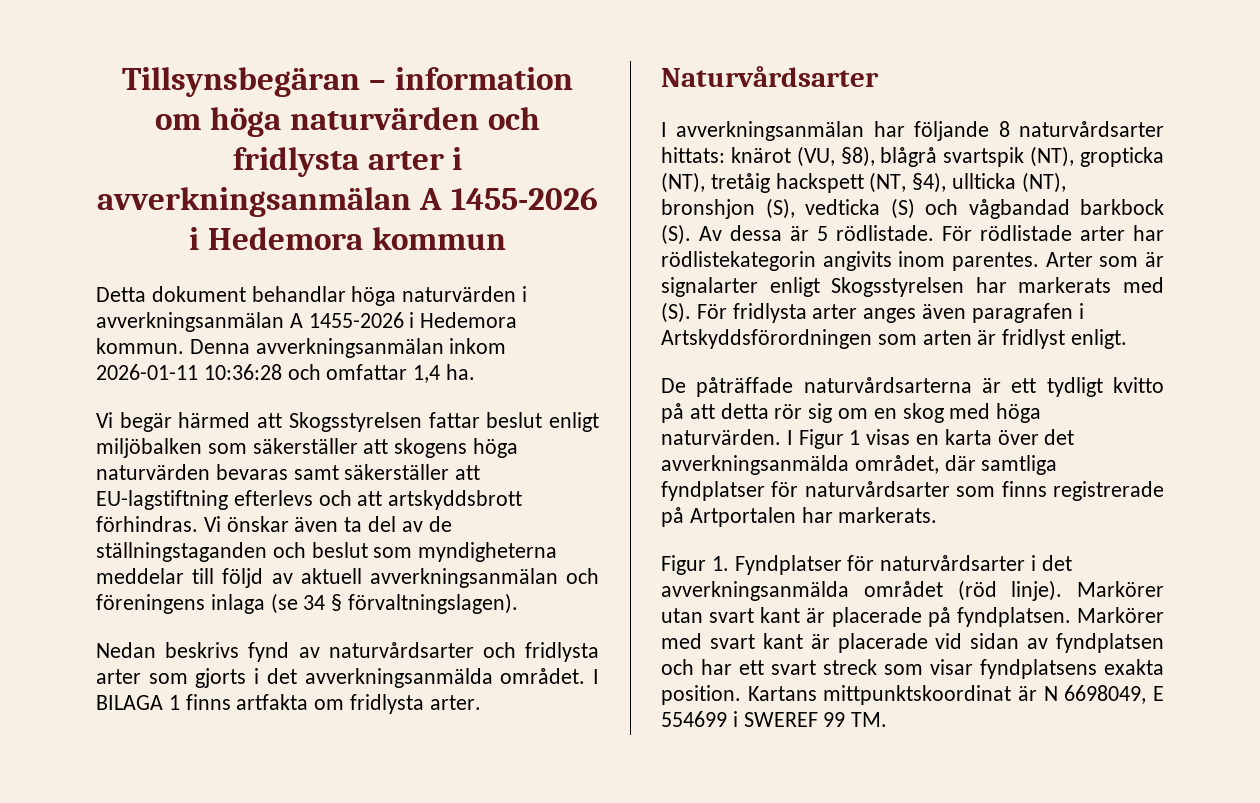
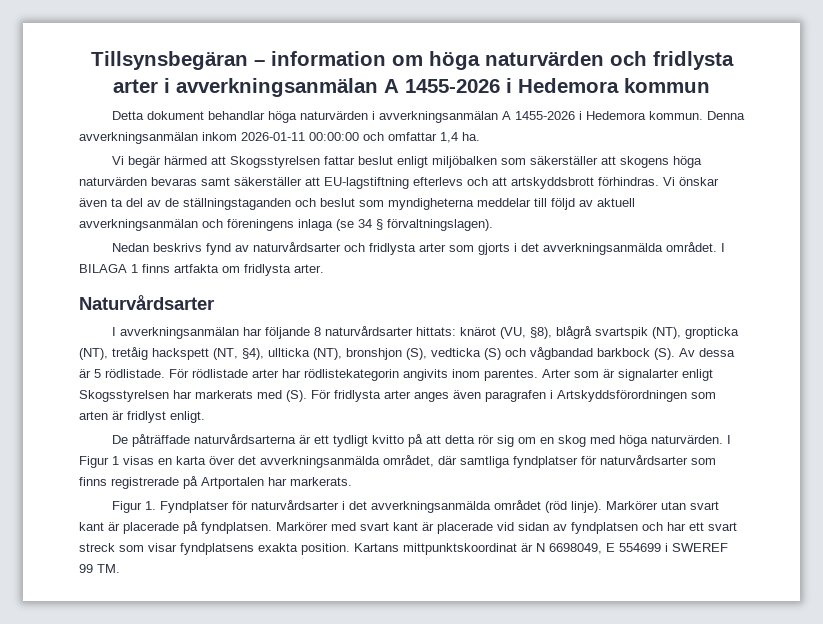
[203,364,282,380] 10:36:28 -> [309,132,359,141] 00:00:00

